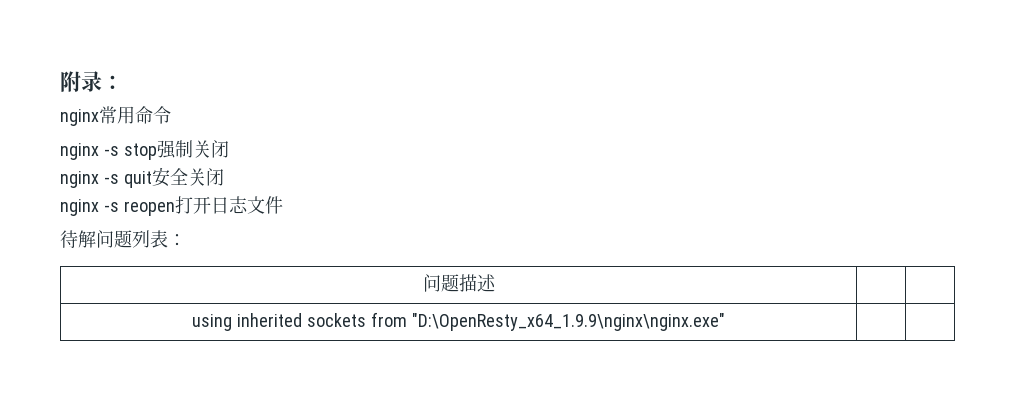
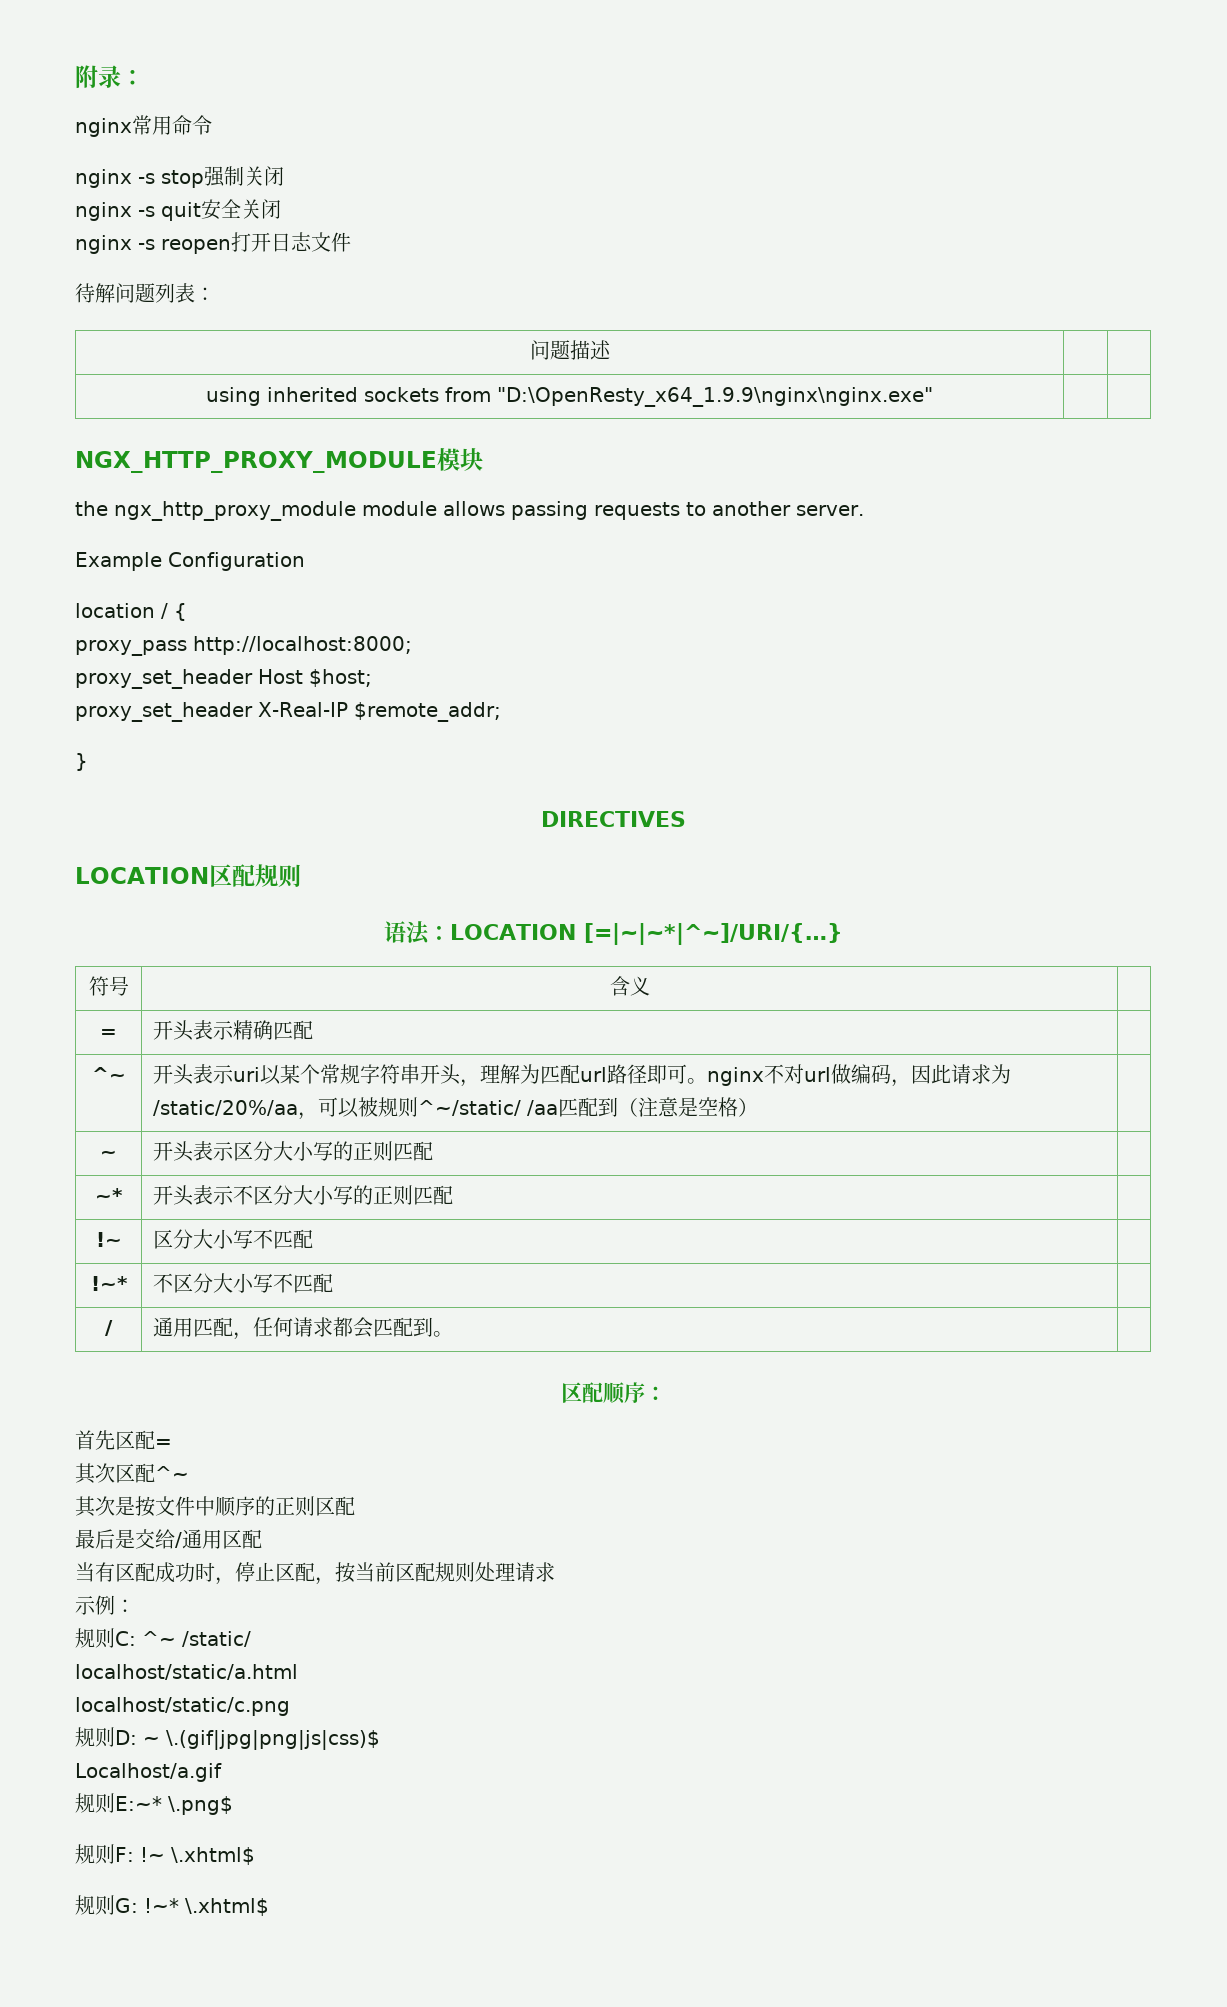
(725, 322) none -> [75,448,483,473] [75,501,864,521] [75,552,305,571] [75,603,187,621] [75,636,412,656] [75,669,372,689] [75,702,501,722] [75,753,88,771] [541,811,686,827] [75,864,301,888] [384,921,843,945] [88,976,129,996] [609,976,650,996] [100,1029,117,1038] [152,1020,313,1041] [91,1067,126,1082] [152,1064,1011,1087] [152,1097,758,1120] [100,1150,117,1159] [152,1141,433,1162] [95,1188,123,1203] [152,1185,453,1206] [95,1232,122,1247] [152,1229,313,1249] [90,1276,128,1291] [152,1273,333,1293] [105,1320,113,1336] [152,1317,453,1340] [561,1382,666,1404] [75,1430,172,1450] [75,1463,189,1484] [75,1496,355,1517] [75,1529,262,1549] [75,1562,555,1585] [75,1595,135,1615] [75,1628,251,1648] [75,1664,298,1680] [75,1697,290,1716] [75,1727,380,1750] [75,1763,222,1782] [75,1793,233,1815] [75,1844,255,1865] [75,1895,269,1916] // NGX_HTTP_PROXY_MODULE模块 // the ngx_http_proxy_module module allows passing requests to another server. // Example Configuration // location / { // proxy_pass http://localhost:8000; // proxy_set_header Host $host; // proxy_set_header X-Real-IP $remote_addr; // } // DIRECTIVES // LOCATION区配规则 // 语法：LOCATION [=|~|~*|^~]/URI/{…} // 符号 | 含义 | // = | 开头表示精确匹配 | // ^~ | 开头表示uri以某个常规字符串开头，理解为匹配url路径即可。nginx不对url做编码，因此请求为/static/20%/aa，可以被规则^~/static/ /aa匹配到（注意是空格） | // ~ | 开头表示区分大小写的正则匹配 | // ~* | 开头表示不区分大小写的正则匹配 | // !~ | 区分大小写不匹配 | // !~* | 不区分大小写不匹配 | // / | 通用匹配，任何请求都会匹配到。 | // 区配顺序： // 首先区配= // 其次区配^~ // 其次是按文件中顺序的正则区配 // 最后是交给/通用区配 // 当有区配成功时，停止区配，按当前区配规则处理请求 // 示例： // 规则C: ^~ /static/ // localhost/static/a.html // localhost/static/c.png // 规则D: ~ \.(gif|jpg|png|js|css)$ // Localhost/a.gif // 规则E:~* \.png$ // 规则F: !~ \.xhtml$ // 规则G: !~* \.xhtml$

